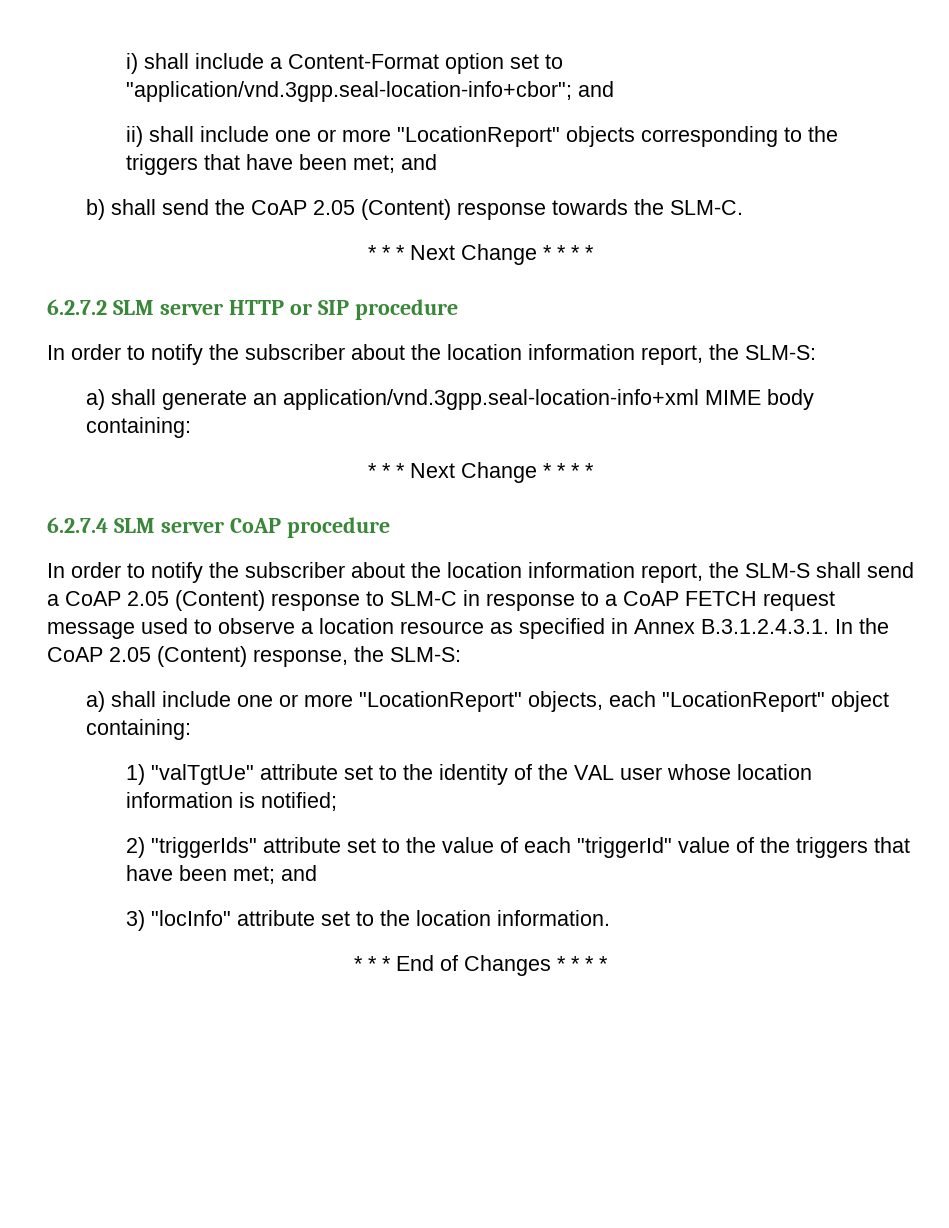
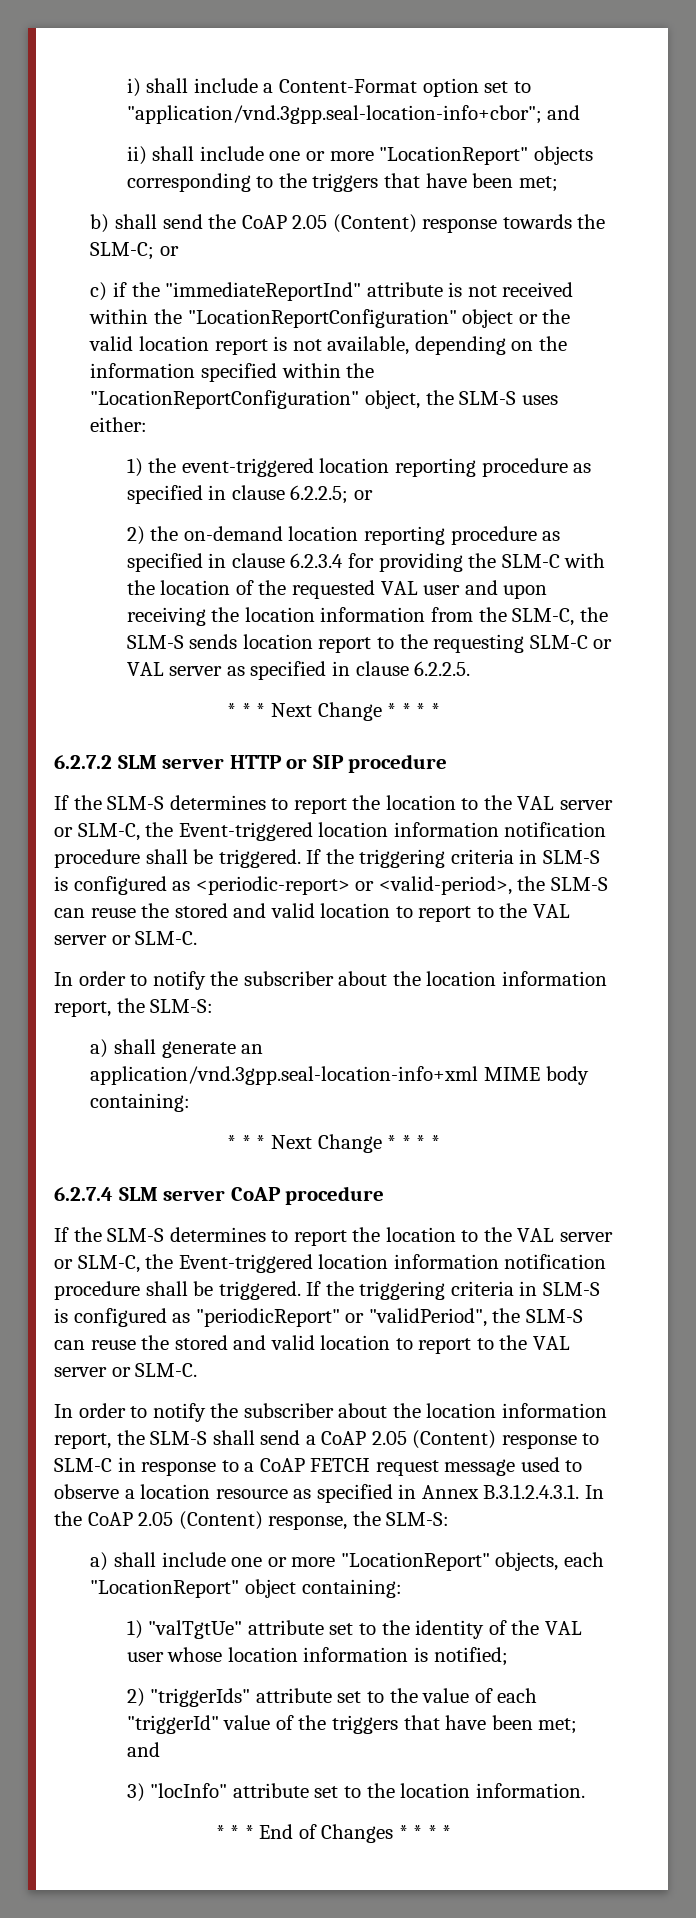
[400,154,437,170] and -> (558, 184) none
[670,200,744,215] SLM-C. -> [90,242,179,260] [90,282,574,301] [89,309,571,328] [89,336,567,355] [90,363,375,382] [90,390,558,409] [90,417,148,432] [126,458,592,477] [126,485,373,504] [126,526,561,545] [126,553,606,572] [126,580,548,599] [126,607,608,626] [126,634,613,653] [126,661,471,680] SLM-C; or // c) if the "immediateReportInd" attribute is not received within the "LocationReportConfiguration" object or the valid location report is not available, depending on the information specified within the "LocationReportConfiguration" object, the SLM-S uses either: // 1) the event-triggered location reporting procedure as specified in clause 6.2.2.5; or // 2) the on-demand location reporting procedure as specified in clause 6.2.3.4 for providing the SLM-C with the location of the requested VAL user and upon receiving the location information from the SLM-C, the SLM-S sends location report to the requesting SLM-C or VAL server as specified in clause 6.2.2.5.
(458, 309) none -> [54,795,613,814] [54,822,607,841] [54,849,600,868] [54,876,608,895] [54,903,570,922] [54,931,198,945] // If the SLM-S determines to report the location to the VAL server or SLM-C, the Event-triggered location information notification procedure shall be triggered. If the triggering criteria in SLM-S is configured as <periodic-report> or <valid-period>, the SLM-S can reuse the stored and valid location to report to the VAL server or SLM-C.
(390, 527) none -> [54,1227,613,1246] [54,1254,607,1273] [54,1281,600,1300] [54,1308,583,1327] [54,1335,570,1354] [54,1363,198,1377] // If the SLM-S determines to report the location to the VAL server or SLM-C, the Event-triggered location information notification procedure shall be triggered. If the triggering criteria in SLM-S is configured as "periodicReport" or "validPeriod", the SLM-S can reuse the stored and valid location to report to the VAL server or SLM-C.

